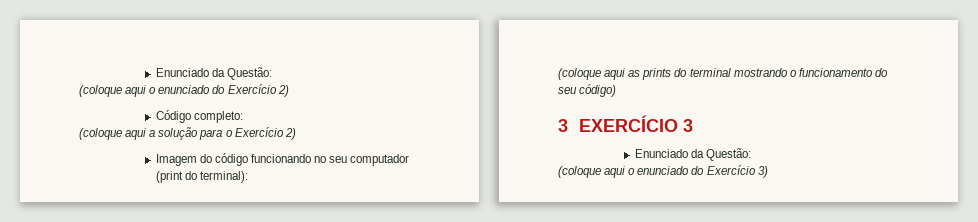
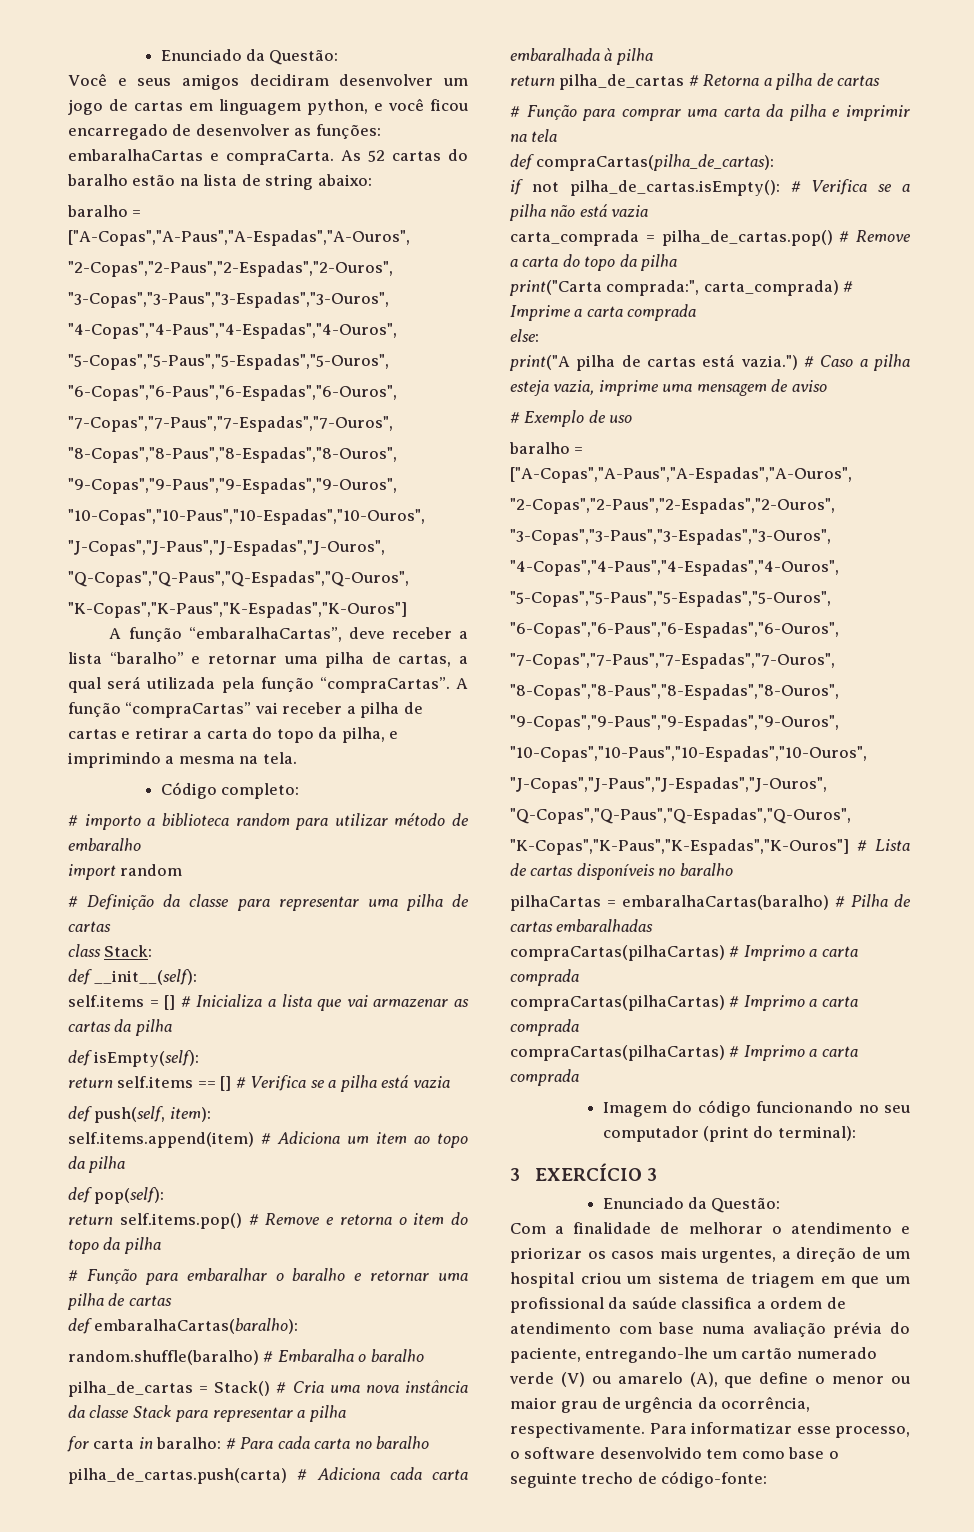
[155,67,273,80] [79,84,289,97] [155,110,243,123] [79,127,296,140] Enunciado da Questão: // (coloque aqui o enunciado do Exercício 2) // Código completo: // (coloque aqui a solução para o Exercício 2) -> [160,49,339,65] [68,73,468,90] [68,98,468,115] [68,124,381,140] [68,149,468,165] [67,174,372,190] [67,205,142,217] [68,230,410,246] [68,261,393,277] [68,292,389,308] [68,323,397,339] [68,354,389,370] [68,385,397,401] [68,416,393,432] [68,447,397,463] [68,478,397,494] [68,509,425,525] [68,540,385,556] [68,571,409,587] [68,602,407,618] [109,627,468,642] [68,652,468,668] [68,676,468,693] [68,702,423,718] [68,727,399,743] [68,752,297,768] [160,782,299,799] [68,813,469,830] [68,838,141,851] [68,864,183,880] [68,894,469,911] [68,921,111,932] [68,944,153,957] [68,969,198,985] [68,994,469,1011] [68,1019,172,1036] [68,1050,200,1067] [68,1075,450,1092] [68,1106,211,1123] [68,1131,468,1148] [68,1156,126,1173] [68,1187,165,1204] [68,1212,468,1229] [68,1237,161,1254] [68,1268,468,1285] [67,1293,172,1310] [68,1318,299,1334] [68,1349,424,1365] [68,1380,469,1397] [68,1405,346,1422] [67,1436,430,1452] [68,1467,468,1484] [510,48,653,65] [510,73,881,90] [510,104,910,121] [510,129,558,142] [510,154,775,171] [510,179,910,196] [509,204,649,221] [510,230,911,246] [510,254,678,271] [509,280,854,296] [510,304,697,321] [510,329,539,342] [509,354,911,371] [510,379,827,396] [510,410,633,427] [509,442,584,454] [510,467,852,483] [510,498,835,514] [510,529,831,545] [510,560,839,576] [510,591,831,607] [510,622,839,638] [510,653,835,669] [510,684,839,700] [510,715,839,731] [510,746,867,762] [510,777,827,793] [510,808,851,824] [510,839,910,855] [510,863,733,880] [510,894,911,911] [510,919,654,932] [510,945,858,961] [510,969,579,986] [510,995,858,1011] [510,1019,579,1036] [510,1045,858,1061] [510,1069,579,1086] Enunciado da Questão: // Você e seus amigos decidiram desenvolver um jogo de cartas em linguagem python, e você ficou encarregado de desenvolver as funções: embaralhaCartas e compraCarta. As 52 cartas do baralho estão na lista de string abaixo: // baralho = ["A-Copas","A-Paus","A-Espadas","A-Ouros", // "2-Copas","2-Paus","2-Espadas","2-Ouros", // "3-Copas","3-Paus","3-Espadas","3-Ouros", // "4-Copas","4-Paus","4-Espadas","4-Ouros", // "5-Copas","5-Paus","5-Espadas","5-Ouros", // "6-Copas","6-Paus","6-Espadas","6-Ouros", // "7-Copas","7-Paus","7-Espadas","7-Ouros", // "8-Copas","8-Paus","8-Espadas","8-Ouros", // "9-Copas","9-Paus","9-Espadas","9-Ouros", // "10-Copas","10-Paus","10-Espadas","10-Ouros", // "J-Copas","J-Paus","J-Espadas","J-Ouros", // "Q-Copas","Q-Paus","Q-Espadas","Q-Ouros", // "K-Copas","K-Paus","K-Espadas","K-Ouros"] // A função “embaralhaCartas”, deve receber a lista “baralho” e retornar uma pilha de cartas, a qual será utilizada pela função “compraCartas”. A função “compraCartas” vai receber a pilha de cartas e retirar a carta do topo da pilha, e imprimindo a mesma na tela. // Código completo: // # importo a biblioteca random para utilizar método de embaralho // import random // # Definição da classe para representar uma pilha de cartas // class Stack: // def __init__(self): // self.items = [] # Inicializa a lista que vai armazenar as cartas da pilha // def isEmpty(self): // return self.items == [] # Verifica se a pilha está vazia // def push(self, item): // self.items.append(item) # Adiciona um item ao topo da pilha // def pop(self): // return self.items.pop() # Remove e retorna o item do topo da pilha // # Função para embaralhar o baralho e retornar uma pilha de cartas // def embaralhaCartas(baralho): // random.shuffle(baralho) # Embaralha o baralho // pilha_de_cartas = Stack() # Cria uma nova instância da classe Stack para representar a pilha // for carta in baralho: # Para cada carta no baralho // pilha_de_cartas.push(carta) # Adiciona cada carta embaralhada à pilha // return pilha_de_cartas # Retorna a pilha de cartas // # Função para comprar uma carta da pilha e imprimir na tela // def compraCartas(pilha_de_cartas): // if not pilha_de_cartas.isEmpty(): # Verifica se a pilha não está vazia // carta_comprada = pilha_de_cartas.pop() # Remove a carta do topo da pilha // print("Carta comprada:", carta_comprada) # Imprime a carta comprada // else: // print("A pilha de cartas está vazia.") # Caso a pilha esteja vazia, imprime uma mensagem de aviso // # Exemplo de uso // baralho = ["A-Copas","A-Paus","A-Espadas","A-Ouros", // "2-Copas","2-Paus","2-Espadas","2-Ouros", // "3-Copas","3-Paus","3-Espadas","3-Ouros", // "4-Copas","4-Paus","4-Espadas","4-Ouros", // "5-Copas","5-Paus","5-Espadas","5-Ouros", // "6-Copas","6-Paus","6-Espadas","6-Ouros", // "7-Copas","7-Paus","7-Espadas","7-Ouros", // "8-Copas","8-Paus","8-Espadas","8-Ouros", // "9-Copas","9-Paus","9-Espadas","9-Ouros", // "10-Copas","10-Paus","10-Espadas","10-Ouros", // "J-Copas","J-Paus","J-Espadas","J-Ouros", // "Q-Copas","Q-Paus","Q-Espadas","Q-Ouros", // "K-Copas","K-Paus","K-Espadas","K-Ouros"] # Lista de cartas disponíveis no baralho // pilhaCartas = embaralhaCartas(baralho) # Pilha de cartas embaralhadas // compraCartas(pilhaCartas) # Imprimo a carta comprada // compraCartas(pilhaCartas) # Imprimo a carta comprada // compraCartas(pilhaCartas) # Imprimo a carta comprada
[558,68,888,80] [558,84,617,97] // (coloque aqui as prints do terminal mostrando o funcionamento do seu código) -> (856, 1133) none
[558,165,768,178] (coloque aqui o enunciado do Exercício 3) -> [510,1222,910,1234] [510,1247,910,1263] [510,1272,910,1288] [510,1297,846,1313] [510,1321,910,1338] [510,1347,877,1363] [509,1372,910,1388] [510,1396,811,1413] [510,1422,910,1438] [510,1447,839,1459] [510,1471,768,1488] Com a finalidade de melhorar o atendimento e priorizar os casos mais urgentes, a direção de um hospital criou um sistema de triagem em que um profissional da saúde classifica a ordem de atendimento com base numa avaliação prévia do paciente, entregando-lhe um cartão numerado verde (V) ou amarelo (A), que define o menor ou maior grau de urgência da ocorrência, respectivamente. Para informatizar esse processo, o software desenvolvido tem como base o seguinte trecho de código-fonte:

